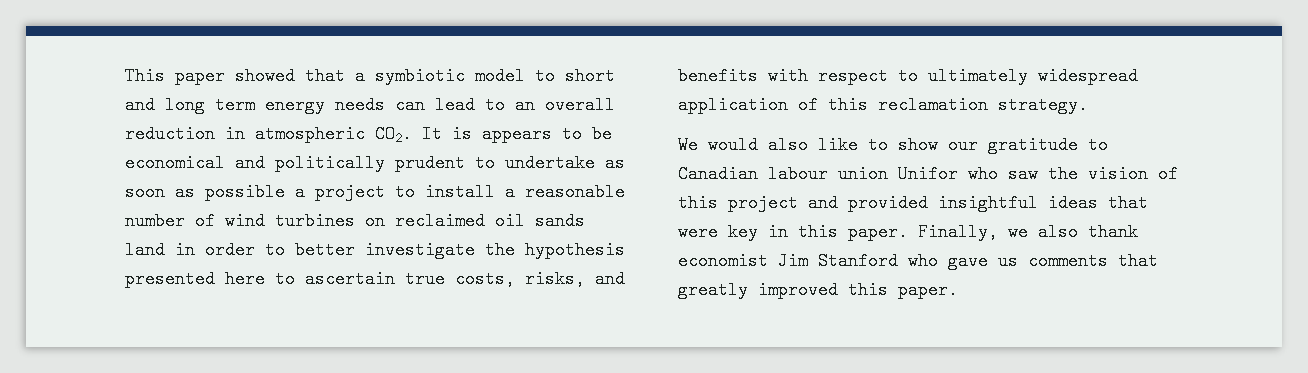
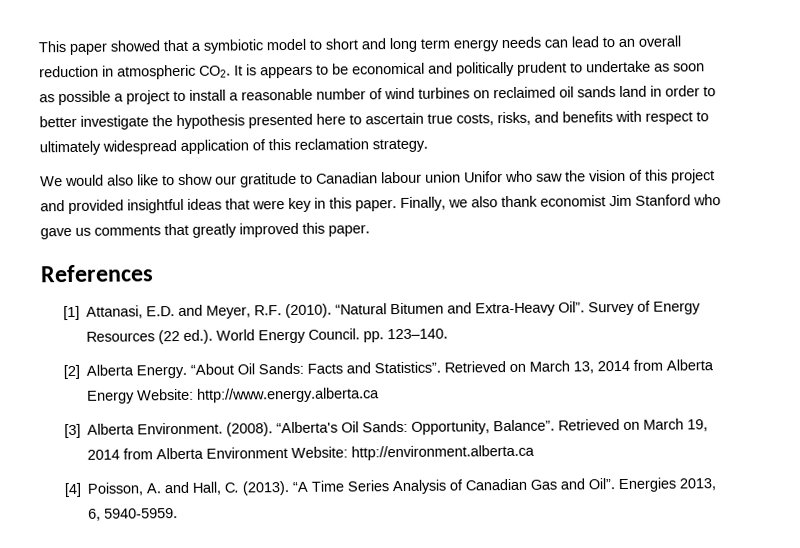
(958, 290) none -> [40,264,154,283] [62,300,702,321] [86,328,449,345] [62,359,715,380] [87,387,381,404] [63,418,709,439] [87,444,536,461] [63,477,717,498] [88,508,179,521] // References // [1] Attanasi, E.D. and Meyer, R.F. (2010). “Natural Bitumen and Extra-Heavy Oil”. Survey of Energy Resources (22 ed.). World Energy Council. pp. 123–140. // [2] Alberta Energy. “About Oil Sands: Facts and Statistics”. Retrieved on March 13, 2014 from Alberta Energy Website: http://www.energy.alberta.ca // [3] Alberta Environment. (2008). “Alberta's Oil Sands: Opportunity, Balance”. Retrieved on March 19, 2014 from Alberta Environment Website: http://environment.alberta.ca // [4] Poisson, A. and Hall, C. (2013). “A Time Series Analysis of Canadian Gas and Oil”. Energies 2013, 6, 5940-5959.

